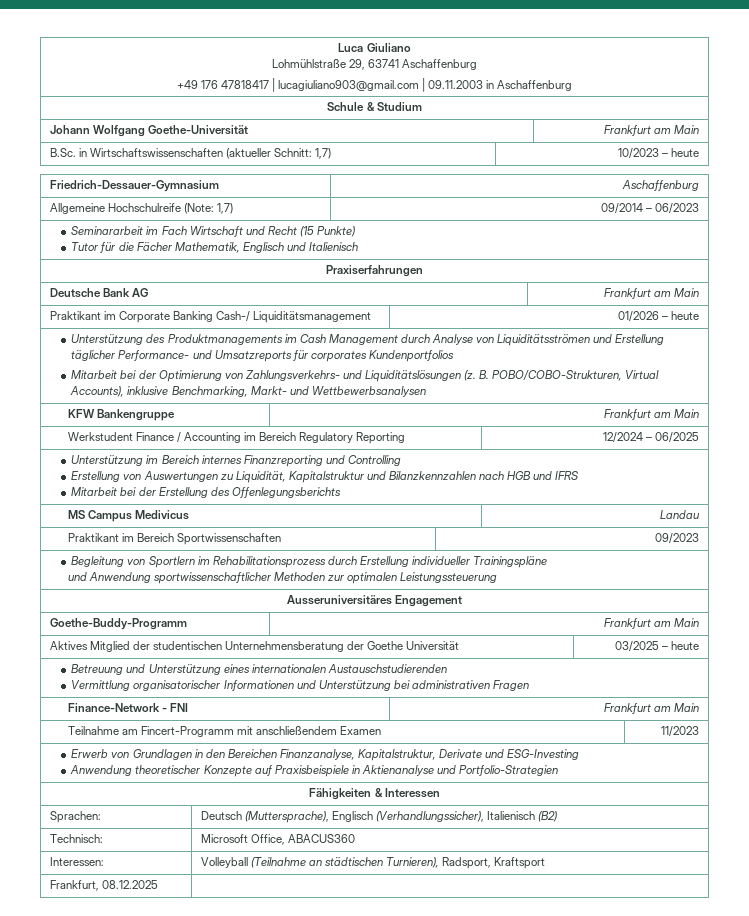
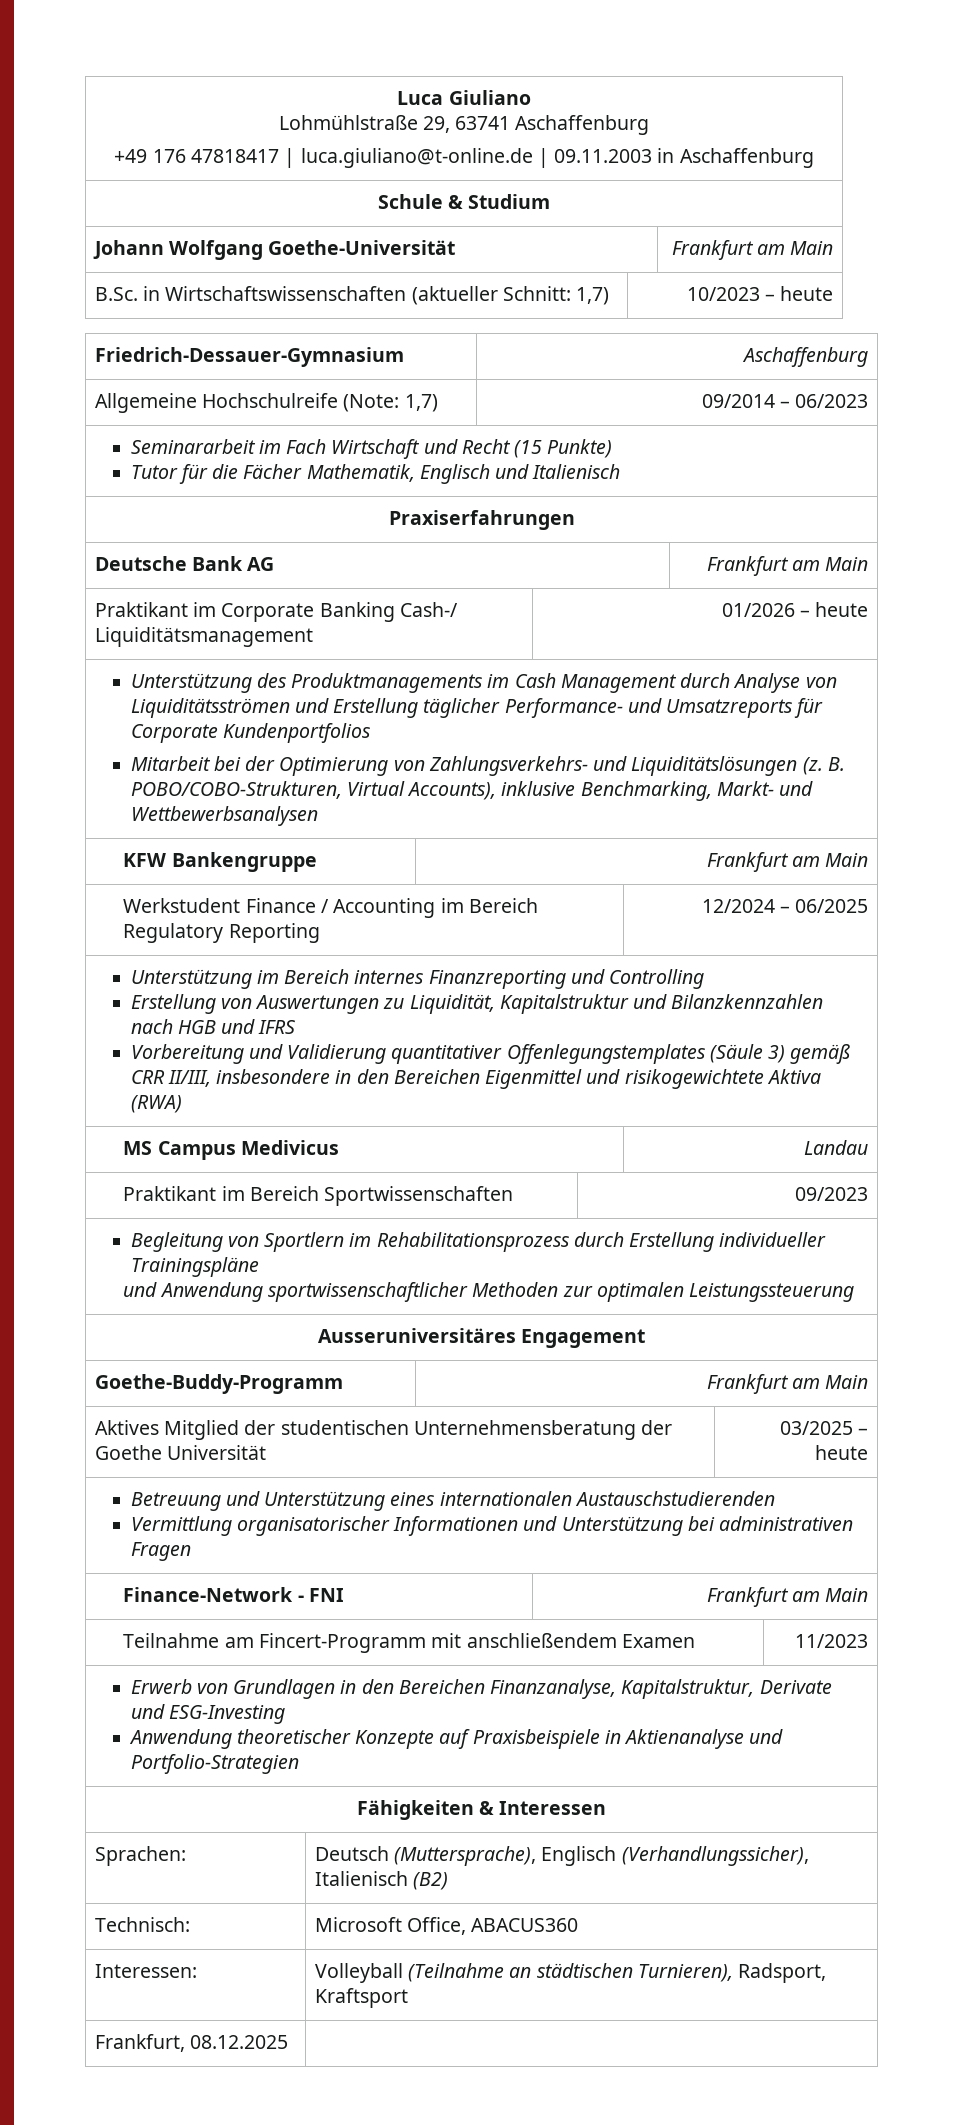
[277,80,419,91] lucagiuliano903@gmail.com -> [300,148,533,168] luca.giuliano@t-online.de
[310,351,367,362] corporates -> [130,724,218,743] Corporate
[71,487,341,498] Mitarbeit bei der Erstellung des Offenlegungsberichts -> [130,1044,851,1064] [130,1069,821,1089] [130,1095,182,1113] Vorbereitung und Validierung quantitativer Offenlegungstemplates (Säule 3) gemäß CRR II/III, insbesondere in den Bereichen Eigenmittel und risikogewichtete Aktiva (RWA)

